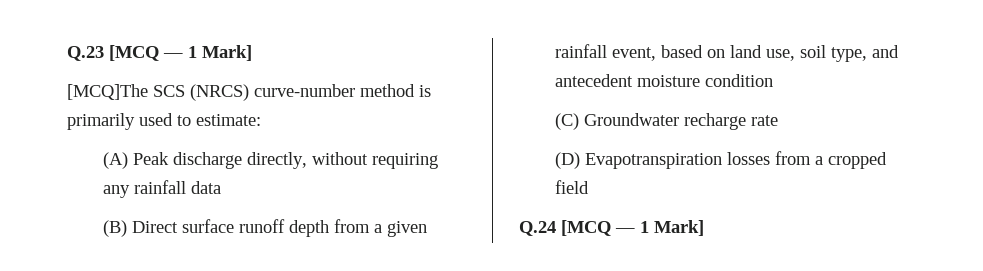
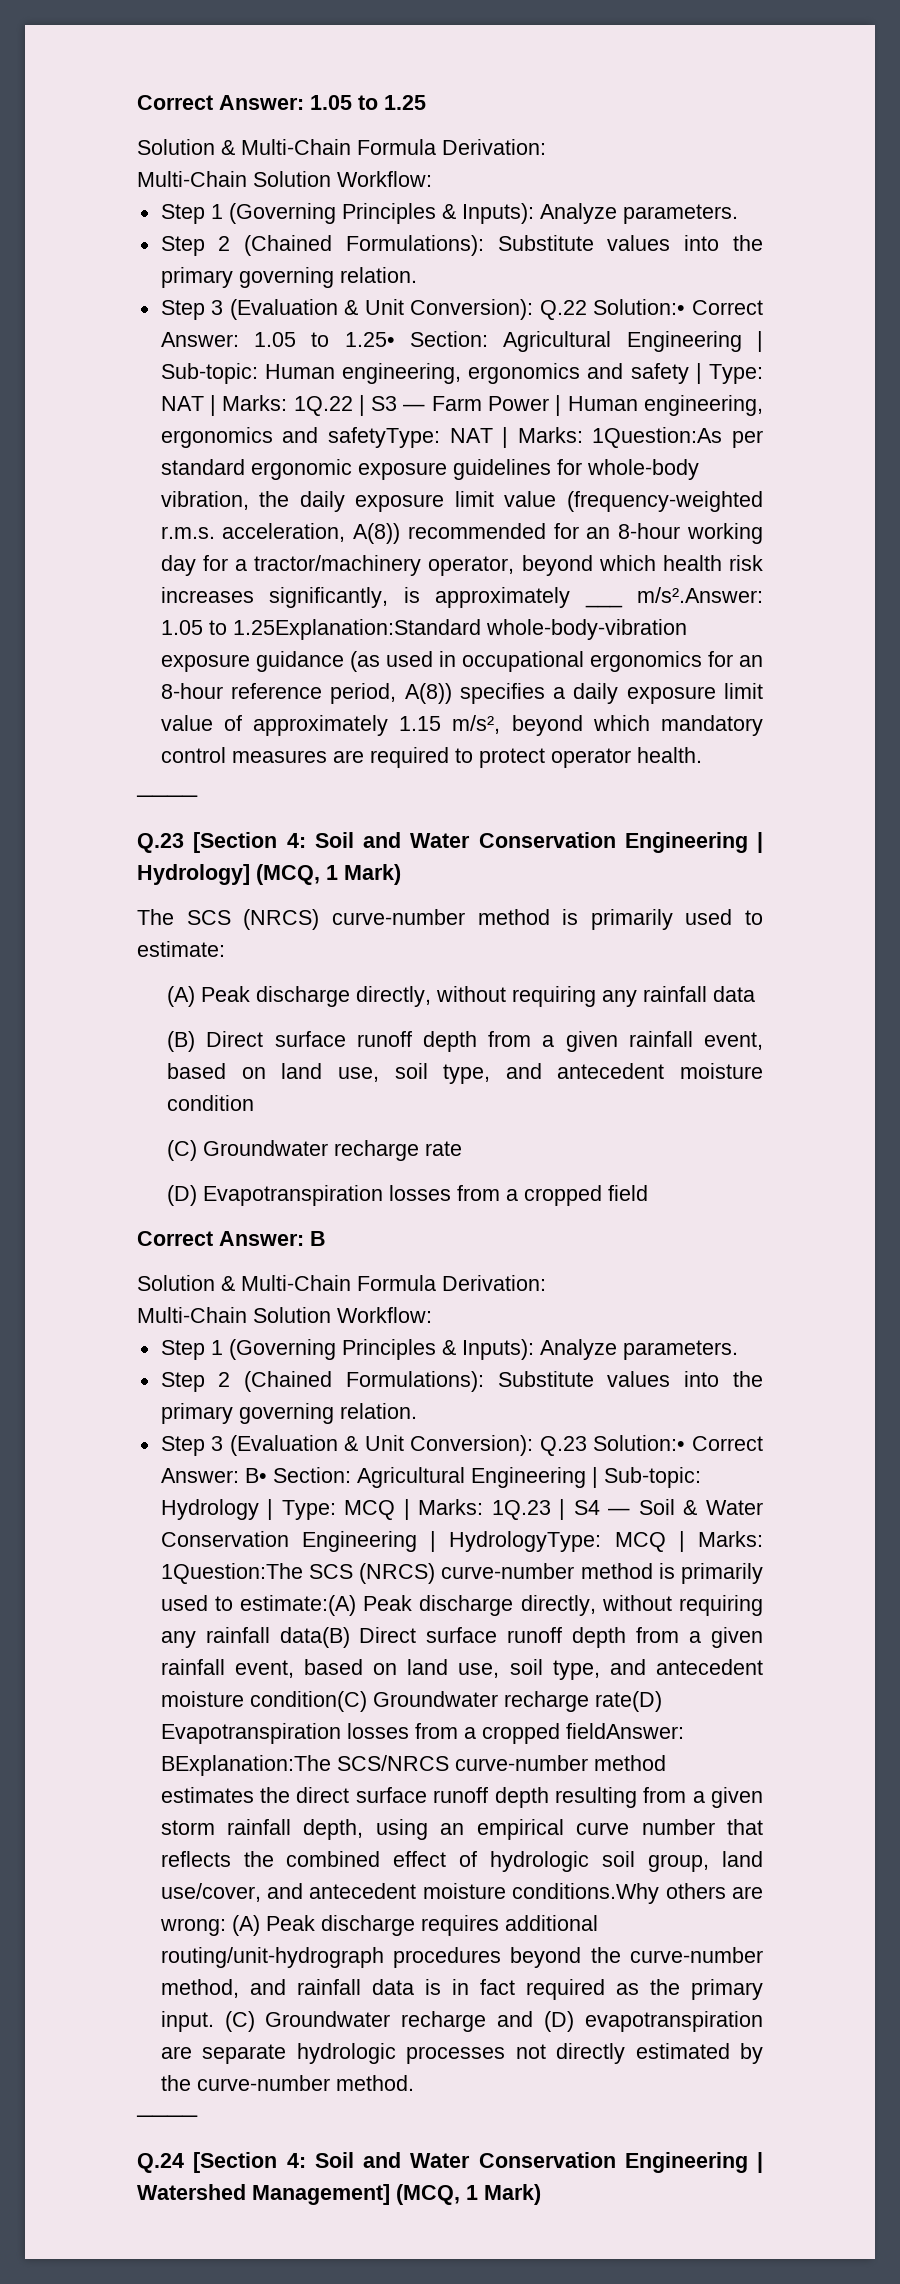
[67,45,252,61] [67,84,148,100] Q.23 [MCQ — 1 Mark] // [MCQ]The -> [137,95,426,110] [137,139,546,155] [137,171,432,187] [160,203,738,224] [160,235,764,256] [160,267,417,288] [160,299,763,320] [160,331,763,352] [160,363,763,384] [160,395,764,416] [160,427,763,448] [160,459,699,480] [160,491,763,512] [160,523,764,544] [160,555,763,576] [160,587,623,608] [637,587,764,603] [160,619,687,640] [160,651,763,672] [160,683,763,704] [160,715,763,736] [160,747,702,768] [136,795,198,803] [137,832,763,853] [137,864,401,885] [137,909,174,925] Correct Answer: 1.05 to 1.25 // Solution & Multi-Chain Formula Derivation: // Multi-Chain Solution Workflow: // Step 1 (Governing Principles & Inputs): Analyze parameters. // Step 2 (Chained Formulations): Substitute values into the primary governing relation. // Step 3 (Evaluation & Unit Conversion): Q.22 Solution:• Correct Answer: 1.05 to 1.25• Section: Agricultural Engineering | Sub-topic: Human engineering, ergonomics and safety | Type: NAT | Marks: 1Q.22 | S3 — Farm Power | Human engineering, ergonomics and safetyType: NAT | Marks: 1Question:As per standard ergonomic exposure guidelines for whole-body vibration, the daily exposure limit value (frequency-weighted r.m.s. acceleration, A(8)) recommended for an 8-hour working day for a tractor/machinery operator, beyond which health risk increases significantly, is approximately ___ m/s².Answer: 1.05 to 1.25Explanation:Standard whole-body-vibration exposure guidance (as used in occupational ergonomics for an 8-hour reference period, A(8)) specifies a daily exposure limit value of approximately 1.15 m/s², beyond which mandatory control measures are required to protect operator health. // ──── // Q.23 [Section 4: Soil and Water Conservation Engineering | Hydrology] (MCQ, 1 Mark) // The
[519,220,704,236] Q.24 [MCQ — 1 Mark] -> [137,1231,326,1246] [137,1275,546,1291] [137,1307,432,1323] [160,1339,738,1360] [160,1371,764,1392] [160,1403,417,1424] [160,1435,763,1456] [160,1467,701,1488] [160,1499,764,1520] [160,1531,764,1552] [160,1563,764,1584] [160,1595,763,1616] [160,1627,764,1648] [160,1659,763,1680] [160,1691,662,1712] [160,1723,684,1744] [160,1755,666,1776] [160,1787,763,1808] [160,1819,763,1840] [160,1851,763,1872] [160,1883,763,1904] [159,1915,598,1936] [160,1947,763,1968] [160,1979,764,2000] [160,2011,763,2032] [160,2043,764,2064] [160,2075,414,2091] [136,2115,198,2123] [137,2152,763,2173] [137,2184,541,2205] Correct Answer: B // Solution & Multi-Chain Formula Derivation: // Multi-Chain Solution Workflow: // Step 1 (Governing Principles & Inputs): Analyze parameters. // Step 2 (Chained Formulations): Substitute values into the primary governing relation. // Step 3 (Evaluation & Unit Conversion): Q.23 Solution:• Correct Answer: B• Section: Agricultural Engineering | Sub-topic: Hydrology | Type: MCQ | Marks: 1Q.23 | S4 — Soil & Water Conservation Engineering | HydrologyType: MCQ | Marks: 1Question:The SCS (NRCS) curve-number method is primarily used to estimate:(A) Peak discharge directly, without requiring any rainfall data(B) Direct surface runoff depth from a given rainfall event, based on land use, soil type, and antecedent moisture condition(C) Groundwater recharge rate(D) Evapotranspiration losses from a cropped fieldAnswer: BExplanation:The SCS/NRCS curve-number method estimates the direct surface runoff depth resulting from a given storm rainfall depth, using an empirical curve number that reflects the combined effect of hydrologic soil group, land use/cover, and antecedent moisture conditions.Why others are wrong: (A) Peak discharge requires additional routing/unit-hydrograph procedures beyond the curve-number method, and rainfall data is in fact required as the primary input. (C) Groundwater recharge and (D) evapotranspiration are separate hydrologic processes not directly estimated by the curve-number method. // ──── // Q.24 [Section 4: Soil and Water Conservation Engineering | Watershed Management] (MCQ, 1 Mark)

